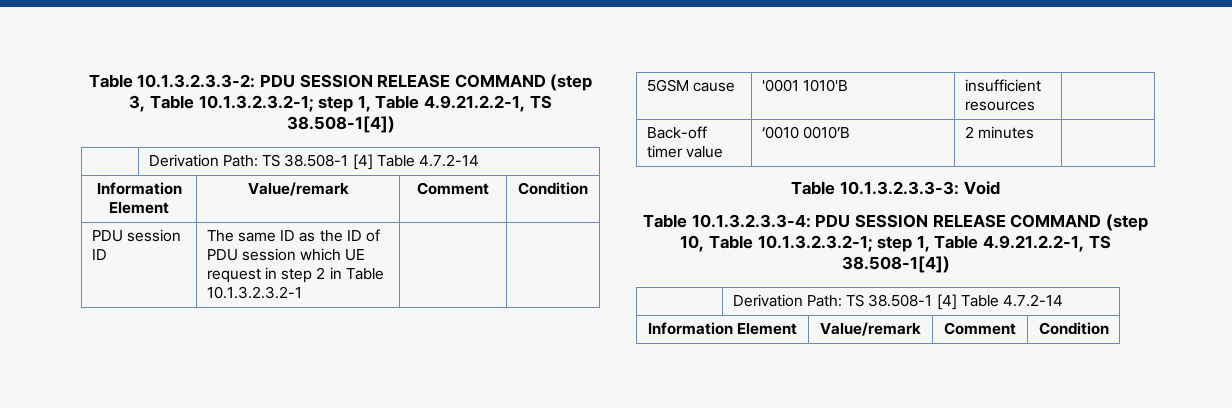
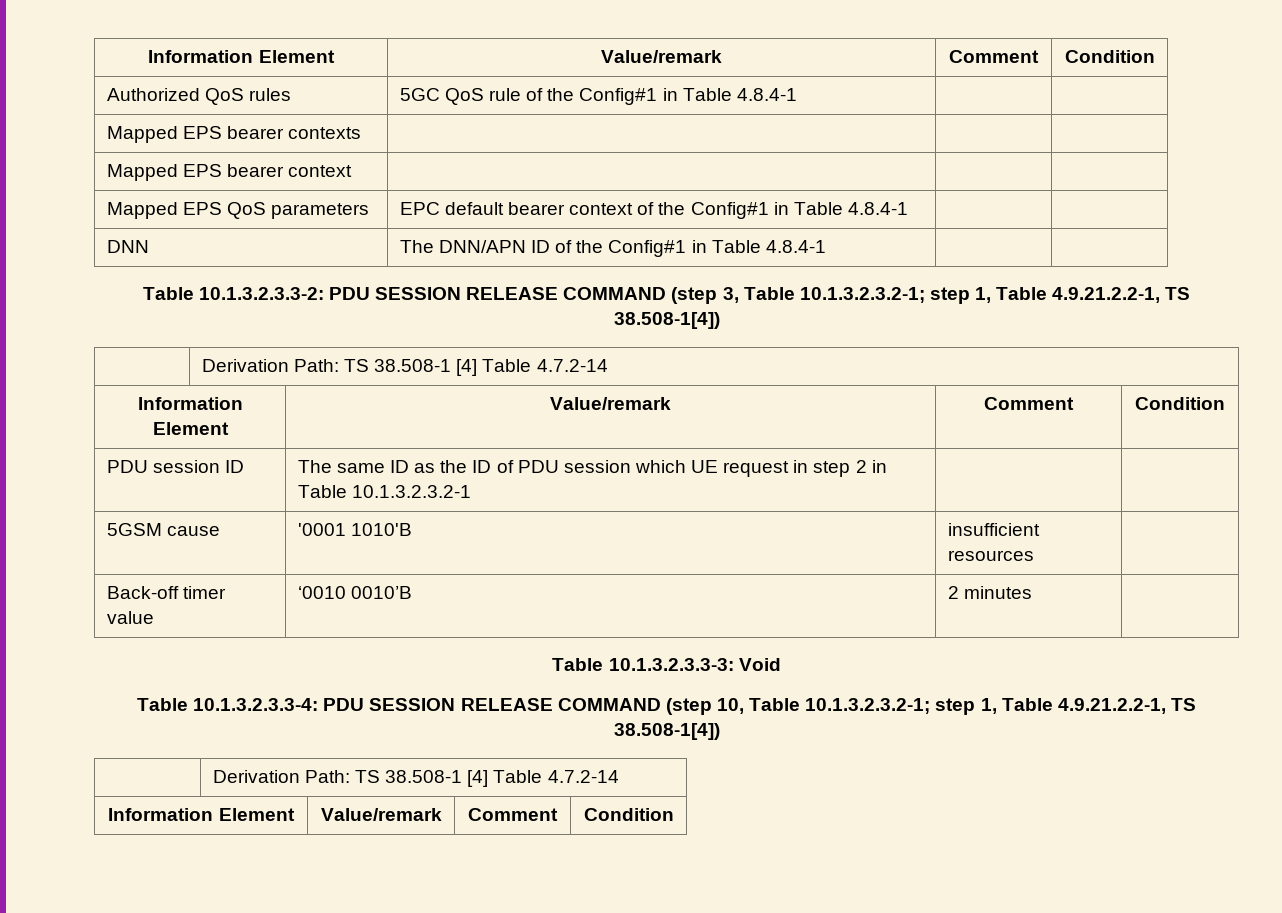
(88, 81) none -> [148,50,335,63] [601,50,722,63] [949,50,1039,63] [1064,50,1155,63] [106,88,292,105] [399,88,797,105] [106,126,362,143] [106,164,353,181] [106,202,370,219] [399,202,908,219] [106,240,149,253] [399,240,826,257] Information Element | Value/remark | Comment | Condition // Authorized QoS rules | 5GC QoS rule of the Config#1 in Table 4.8.4-1 | | // Mapped EPS bearer contexts | | | // Mapped EPS bearer context | | | // Mapped EPS QoS parameters | EPC default bearer context of the Config#1 in Table 4.8.4-1 | | // DNN | The DNN/APN ID of the Config#1 in Table 4.8.4-1 | | //

